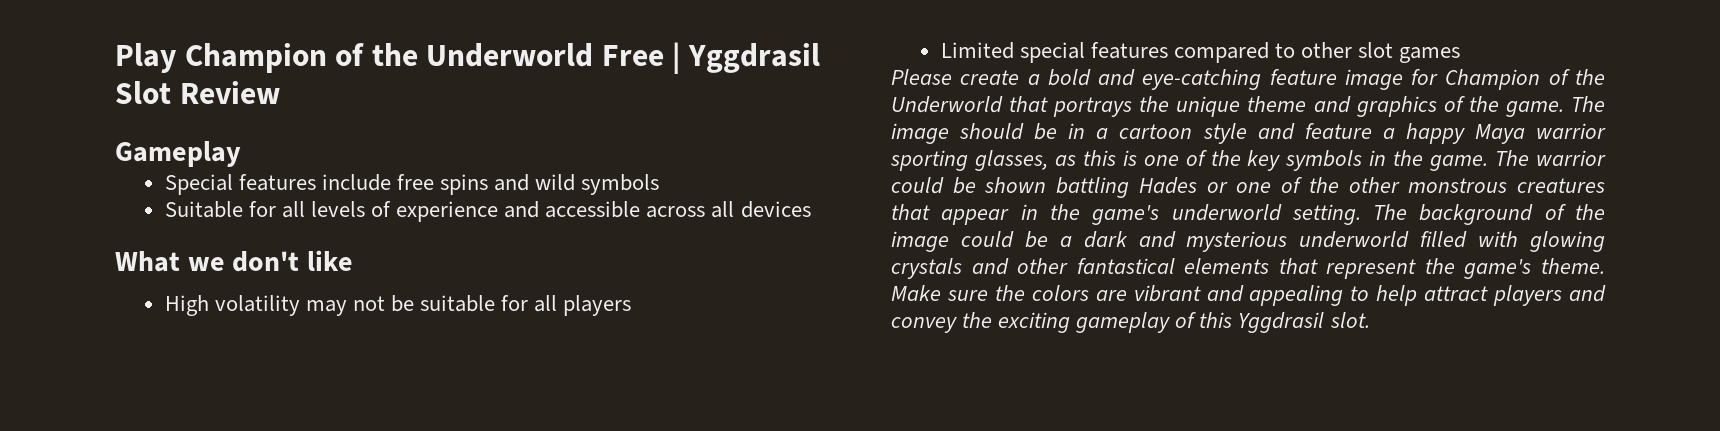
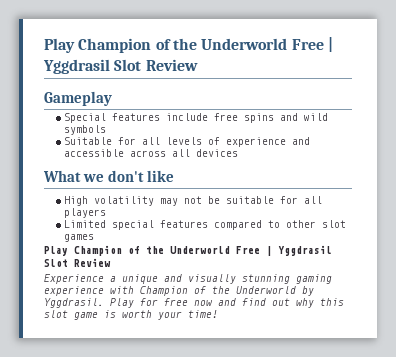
[891,69,1605,90] [891,96,1605,117] [891,123,1606,144] [890,150,1606,171] [891,177,1605,198] [891,204,1605,225] [891,231,1605,252] [891,258,1605,279] [891,285,1606,306] [891,312,1370,333] Please create a bold and eye-catching feature image for Champion of the Underworld that portrays the unique theme and graphics of the game. The image should be in a cartoon style and feature a happy Maya warrior sporting glasses, as this is one of the key symbols in the game. The warrior could be shown battling Hades or one of the other monstrous creatures that appear in the game's underworld setting. The background of the image could be a dark and mysterious underworld filled with glowing crystals and other fantastical elements that represent the game's theme. Make sure the colors are vibrant and appealing to help attract players and convey the exciting gameplay of this Yggdrasil slot. -> [44,245,332,256] [44,258,111,267] [44,274,332,284] [44,286,314,296] [44,298,344,308] [44,310,218,320] Play Champion of the Underworld Free | Yggdrasil Slot Review // Experience a unique and visually stunning gaming experience with Champion of the Underworld by Yggdrasil. Play for free now and find out why this slot game is worth your time!

